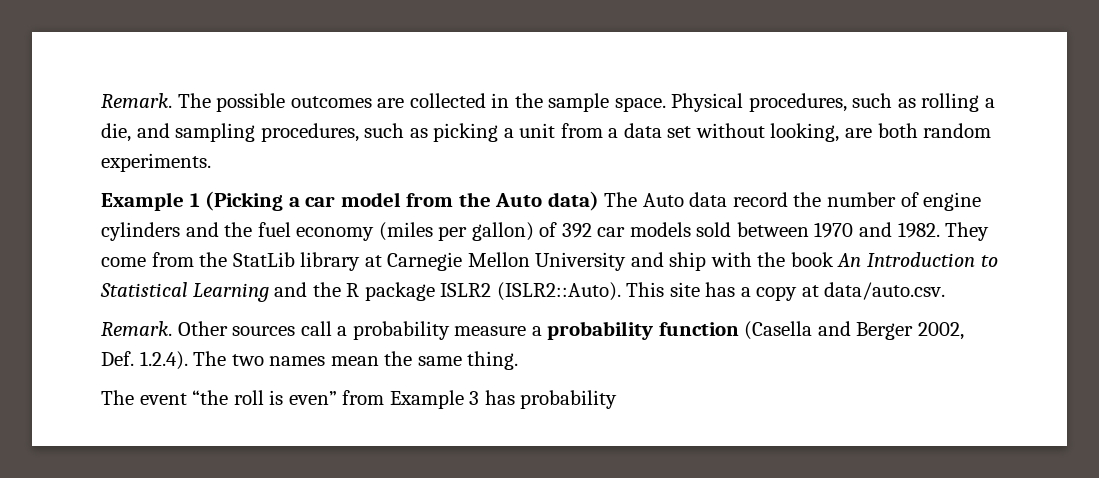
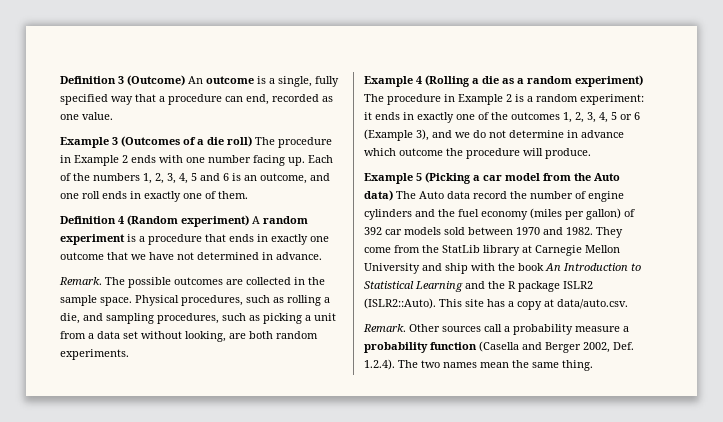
(101, 100) none -> [60,75,339,87] [60,94,333,105] [60,112,113,120] [60,136,332,148] [60,155,333,166] [60,173,330,184] [60,191,248,202] [60,215,308,227] [60,234,329,245] [60,252,322,260] Definition 3 (Outcome) An outcome is a single, fully specified way that a procedure can end, recorded as one value. // Example 3 (Outcomes of a die roll) The procedure in Example 2 ends with one number facing up. Each of the numbers 1, 2, 3, 4, 5 and 6 is an outcome, and one roll ends in exactly one of them. // Definition 4 (Random experiment) A random experiment is a procedure that ends in exactly one outcome that we have not determined in advance. //
[189,193,200,207] 1 -> [416,75,643,87] [364,94,644,105] [364,112,640,123] [364,129,624,141] [364,148,591,159] [364,173,422,184] 4 (Rolling a die as a random experiment) The procedure in Example 2 is a random experiment: it ends in exactly one of the outcomes 1, 2, 3, 4, 5 or 6 (Example 3), and we do not determine in advance which outcome the procedure will produce. // Example 5
[101,390,618,409] // The event “the roll is even” from Example 3 has probability -> (593, 365) none

